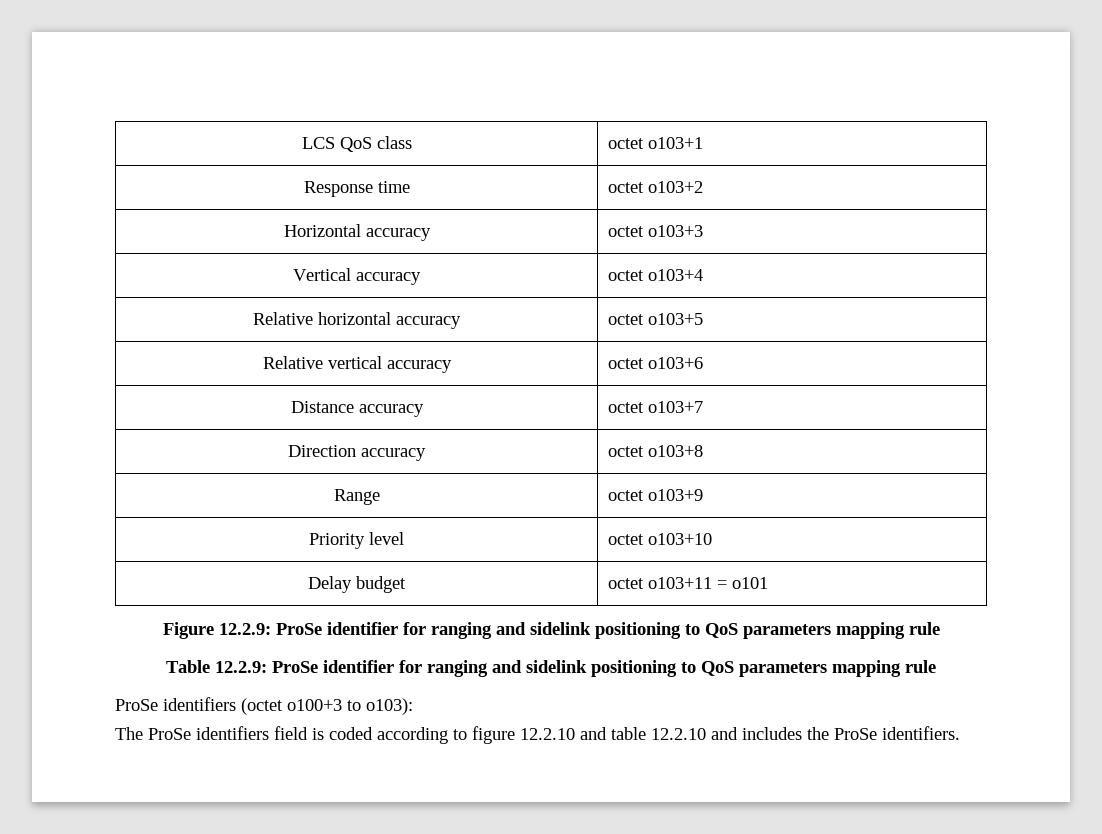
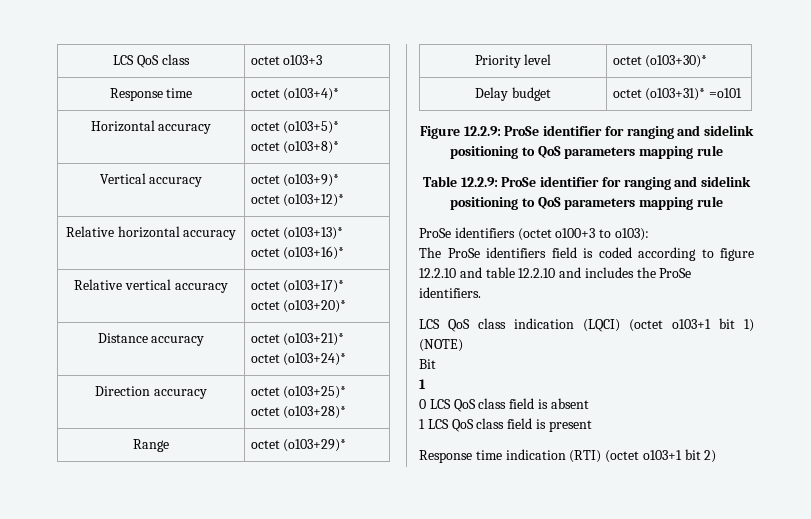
[648,137,704,149] o103+1 -> [283,55,323,65] o103+3
[648,181,704,193] o103+2 -> [283,88,340,101] (o103+4)*
[648,225,704,237] o103+3 -> [283,121,340,134] [250,141,340,154] (o103+5)* // octet (o103+8)*
[648,269,704,281] o103+4 -> [283,174,340,187] [250,194,345,207] (o103+9)* // octet (o103+12)*
[648,313,704,325] o103+5 -> [283,227,344,240] [250,246,345,260] (o103+13)* // octet (o103+16)*
[648,357,704,369] o103+6 -> [283,280,345,293] [250,300,347,313] (o103+17)* // octet (o103+20)*
[648,401,704,413] o103+7 -> [283,333,345,346] [250,353,347,366] (o103+21)* // octet (o103+24)*
[648,445,704,457] o103+8 -> [283,386,347,399] [250,406,347,419] (o103+25)* // octet (o103+28)*
[648,489,704,501] o103+9 -> [283,439,347,452] (o103+29)*
[648,533,713,545] o103+10 -> [645,55,708,68] (o103+30)*
[648,577,769,589] o103+11 = o101 -> [645,88,743,101] (o103+31)* =o101
(960, 733) none -> [419,318,754,332] [419,339,463,352] [419,359,436,369] [419,379,426,389] [419,398,589,412] [419,418,592,432] [419,449,717,463] // LCS QoS class indication (LQCI) (octet o103+1 bit 1) (NOTE) // Bit // 1 // 0 LCS QoS class field is absent // 1 LCS QoS class field is present // Response time indication (RTI) (octet o103+1 bit 2)

